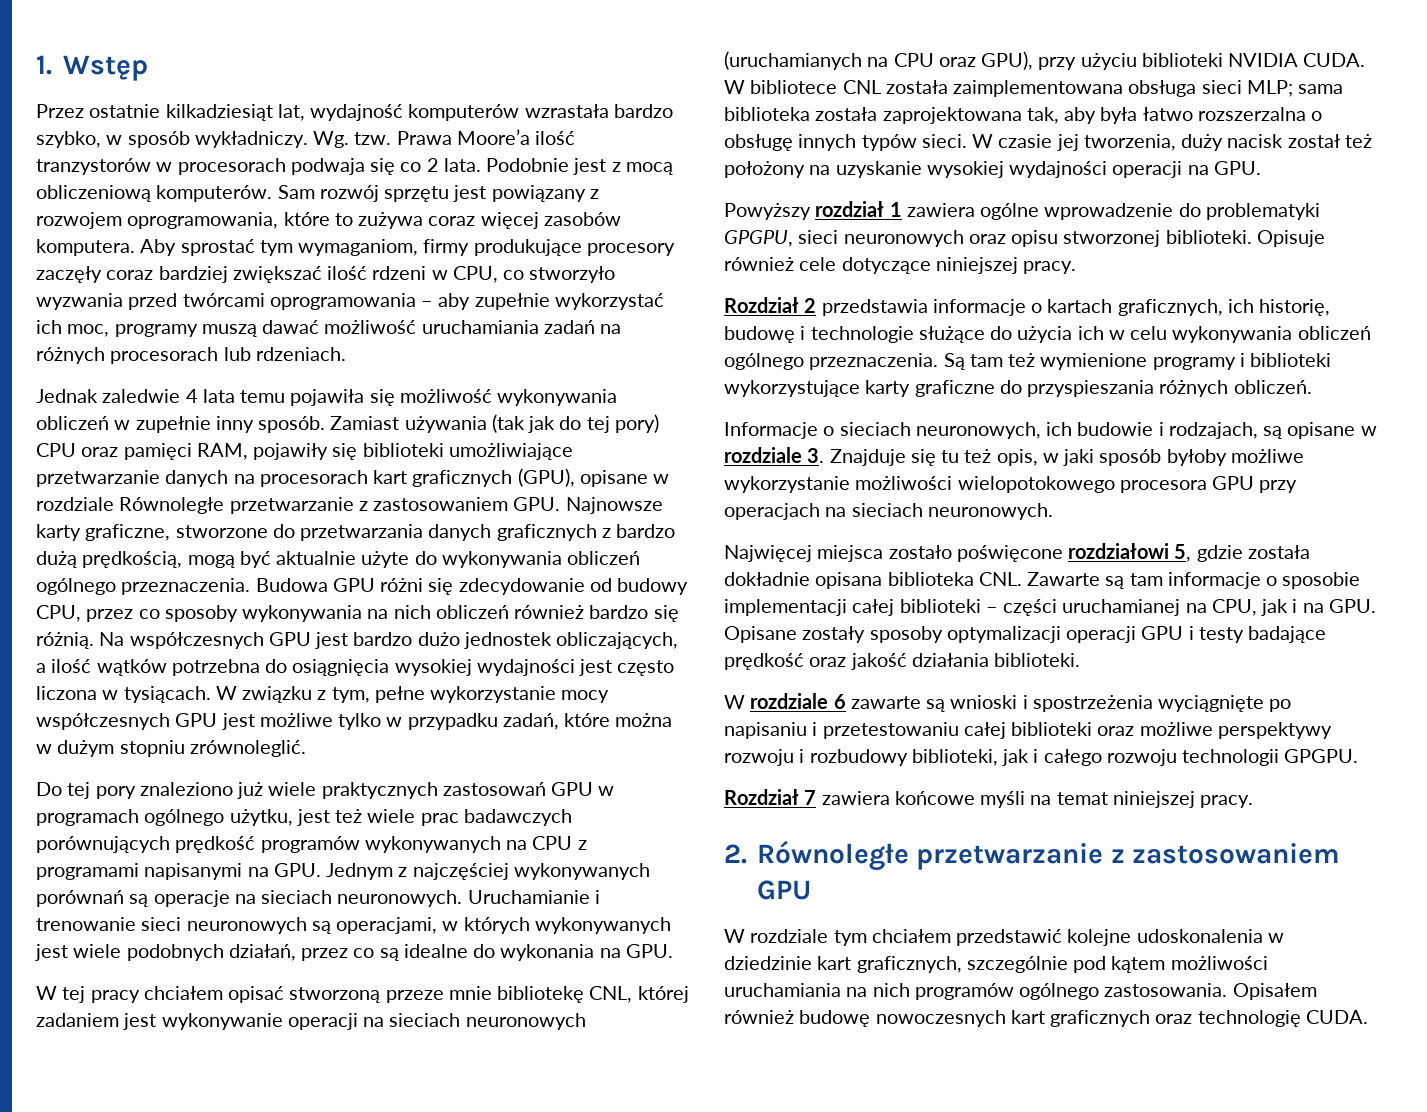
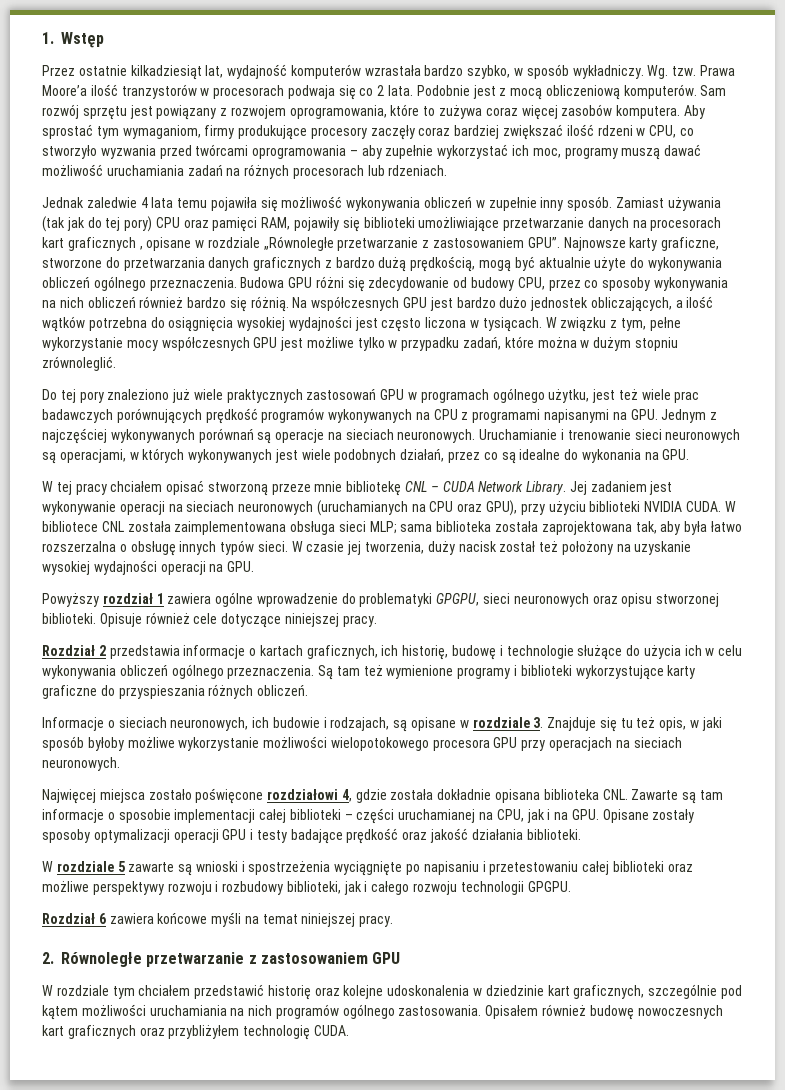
[517,468,670,487] [36,497,561,514] (GPU), opisane w rozdziale Równoległe przetwarzanie z zastosowaniem GPU. -> [139,236,560,251] , opisane w rozdziale „Równoległe przetwarzanie z zastosowaniem GPU”.
[589,986,689,1003] CNL, której -> [405,481,587,495] CNL – CUDA Network Library. Jej
[1174,544,1192,562] 5, -> [341,789,352,802] 4,
[833,694,846,709] 6 -> [117,861,125,872] 5
[804,790,817,805] 7 -> [98,913,106,924] 6
(1063, 937) none -> [267,985,340,1000] historię oraz
(1193, 1019) none -> [168,1025,240,1039] przybliżyłem

